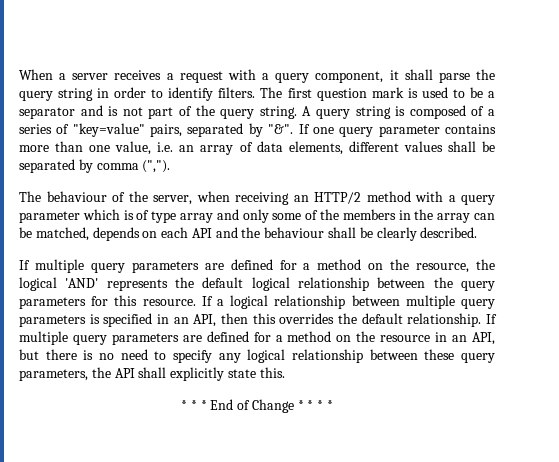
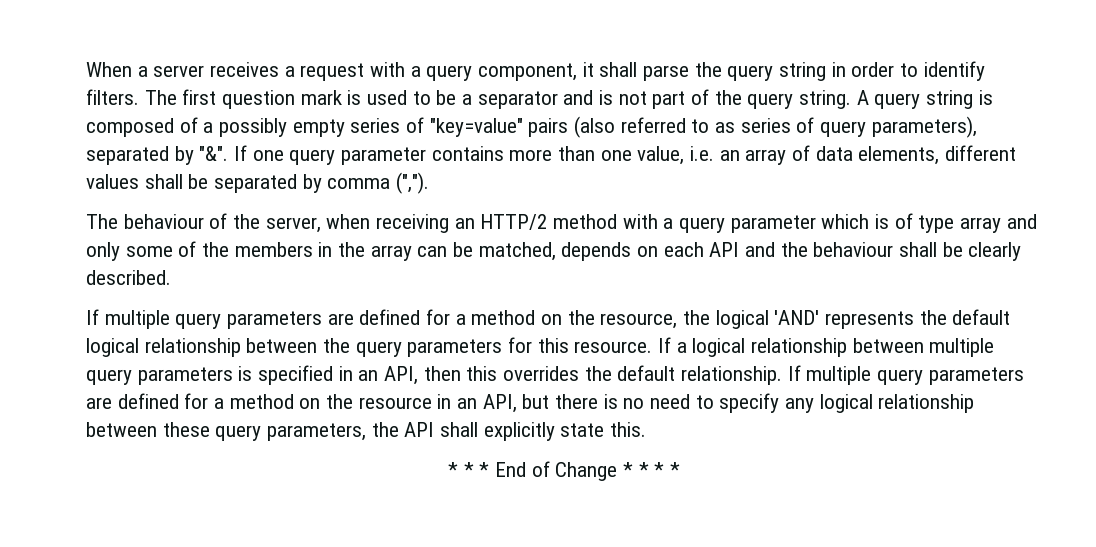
(496, 112) none -> [219,118,345,137] possibly empty
[150,124,183,137] pairs, -> [528,116,977,138] pairs (also referred to as series of query parameters),

